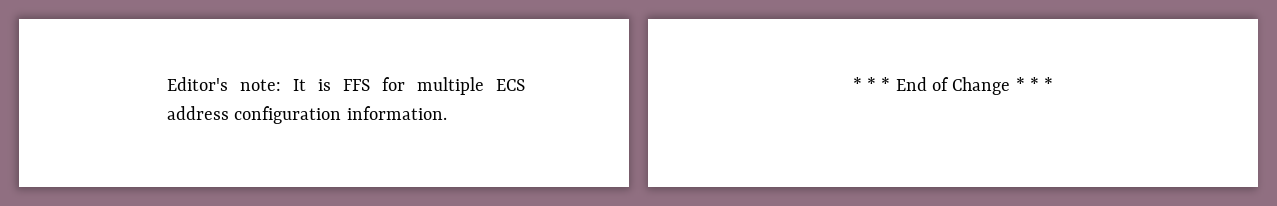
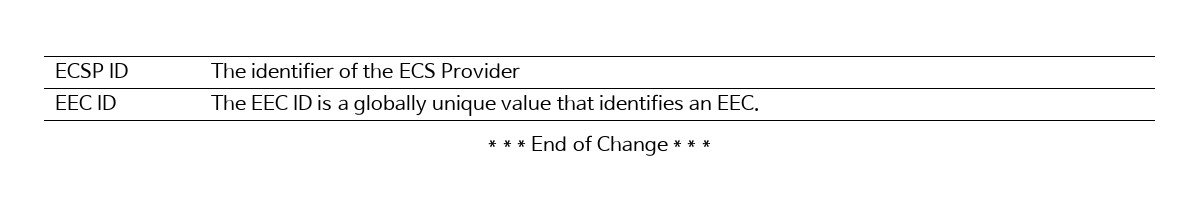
[167,77,525,95] [167,106,447,124] Editor's note: It is FFS for multiple ECS address configuration information. -> [54,63,128,78] [210,62,520,79] [54,95,116,110] [210,94,761,116] ECSP ID | The identifier of the ECS Provider // EEC ID | The EEC ID is a globally unique value that identifies an EEC.

